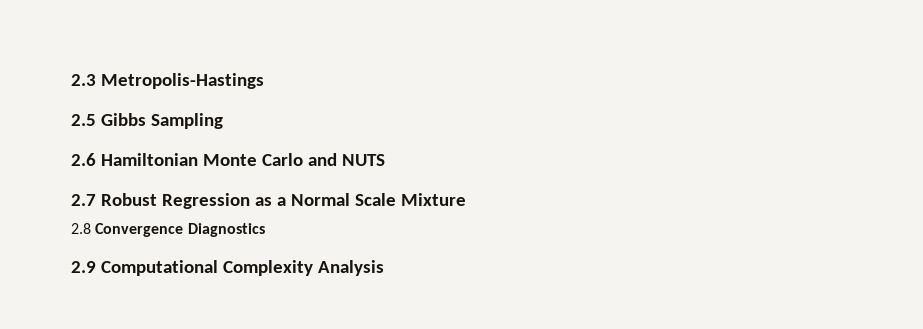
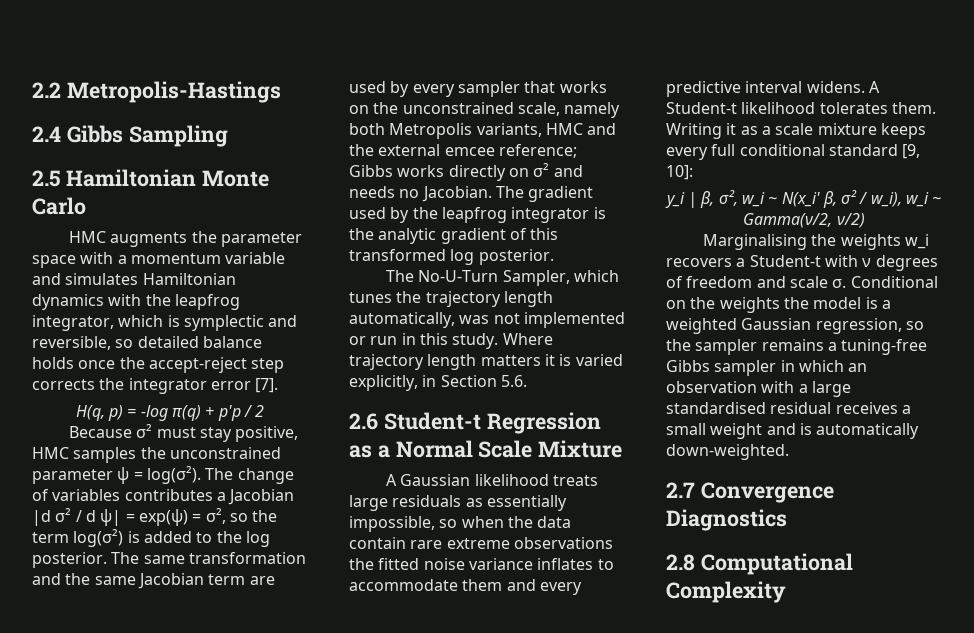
[71,74,96,86] 2.3 -> [32,82,61,98] 2.2
[71,114,96,126] 2.5 -> [32,126,61,142] 2.4
[71,153,96,166] 2.6 -> [32,170,60,187] 2.5
[307,153,385,166] [71,193,157,206] and NUTS // 2.7 Robust -> [68,231,302,247] [32,252,286,268] [32,273,236,285] [32,294,240,310] [32,315,298,331] [32,336,262,350] [32,357,285,373] [32,378,279,394] [75,405,265,421] [68,424,299,442] [32,447,281,463] [32,466,294,484] [32,489,295,505] [32,508,278,526] [32,529,270,547] [32,552,306,568] [32,573,275,589] [349,81,607,97] [349,102,621,118] [349,123,617,139] [349,144,577,158] [349,163,583,181] [349,186,594,202] [349,207,606,223] [349,228,559,244] [349,249,554,265] [385,270,619,286] [349,291,553,307] [349,312,625,328] [349,333,553,349] [349,354,623,370] [349,375,527,391] [349,412,481,430] // HMC augments the parameter space with a momentum variable and simulates Hamiltonian dynamics with the leapfrog integrator, which is symplectic and reversible, so detailed balance holds once the accept-reject step corrects the integrator error [7]. // H(q, p) = -log π(q) + p'p / 2 // Because σ² must stay positive, HMC samples the unconstrained parameter ψ = log(σ²). The change of variables contributes a Jacobian |d σ² / d ψ| = exp(ψ) = σ², so the term log(σ²) is added to the log posterior. The same transformation and the same Jacobian term are used by every sampler that works on the unconstrained scale, namely both Metropolis variants, HMC and the external emcee reference; Gibbs works directly on σ² and needs no Jacobian. The gradient used by the leapfrog integrator is the analytic gradient of this transformed log posterior. // The No-U-Turn Sampler, which tunes the trajectory length automatically, was not implemented or run in this study. Where trajectory length matters it is varied explicitly, in Section 5.6. // 2.6 Student-t
[71,223,91,234] 2.8 -> [385,474,598,486] [349,495,567,511] [349,516,572,532] [349,537,613,549] [349,558,614,570] [349,579,582,595] [666,81,880,97] [666,102,936,114] [666,123,926,139] [666,144,921,160] [666,165,693,180] [664,190,942,208] [743,213,865,228] [702,234,929,250] [666,255,938,271] [666,276,938,288] [666,297,891,313] [666,318,924,334] [666,339,928,355] [666,360,868,376] [666,381,851,397] [666,402,911,414] [666,423,920,439] [666,444,789,460] [666,482,695,498] A Gaussian likelihood treats large residuals as essentially impossible, so when the data contain rare extreme observations the fitted noise variance inflates to accommodate them and every predictive interval widens. A Student-t likelihood tolerates them. Writing it as a scale mixture keeps every full conditional standard [9, 10]: // y_i | β, σ², w_i ~ N(x_i' β, σ² / w_i), w_i ~ Gamma(ν/2, ν/2) // Marginalising the weights w_i recovers a Student-t with ν degrees of freedom and scale σ. Conditional on the weights the model is a weighted Gaussian regression, so the sampler remains a tuning-free Gibbs sampler in which an observation with a large standardised residual receives a small weight and is automatically down-weighted. // 2.7
[71,261,96,273] 2.9 -> [666,554,695,571] 2.8
[317,260,384,276] Analysis -> (786, 592) none

